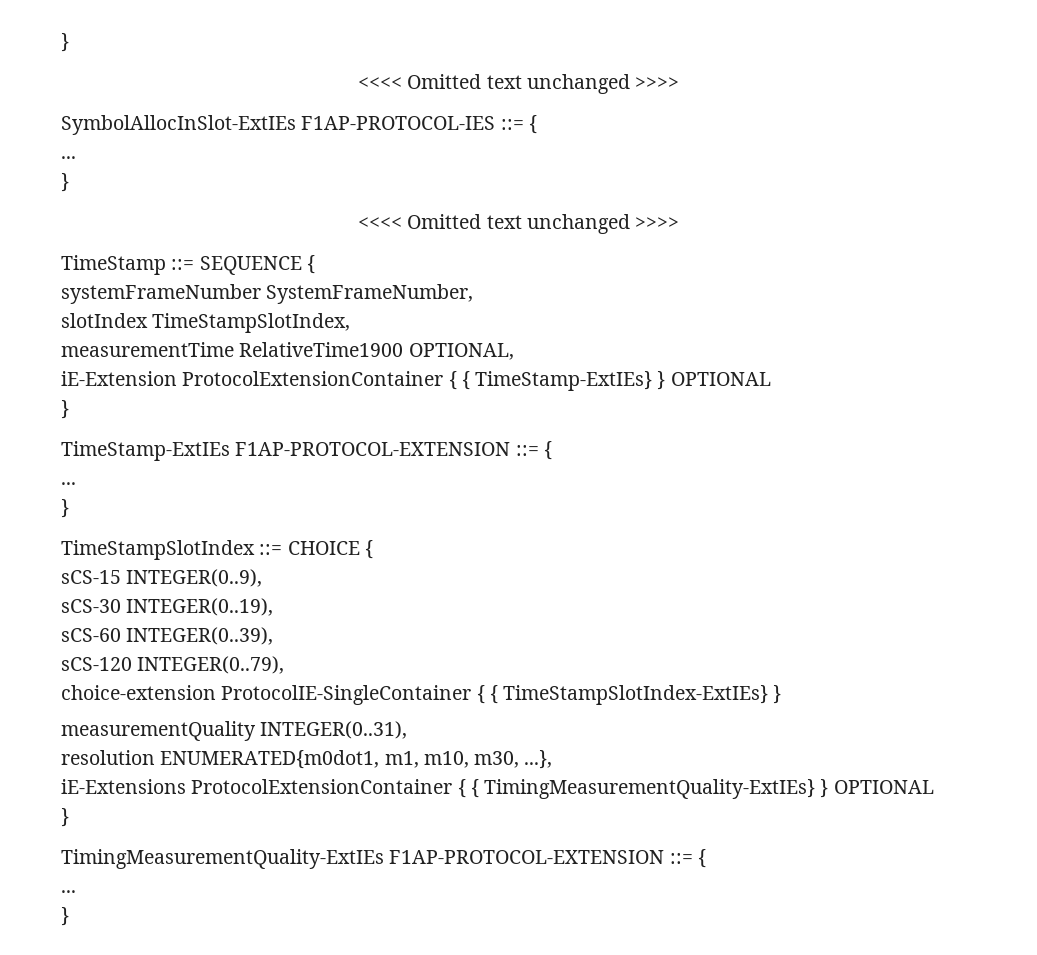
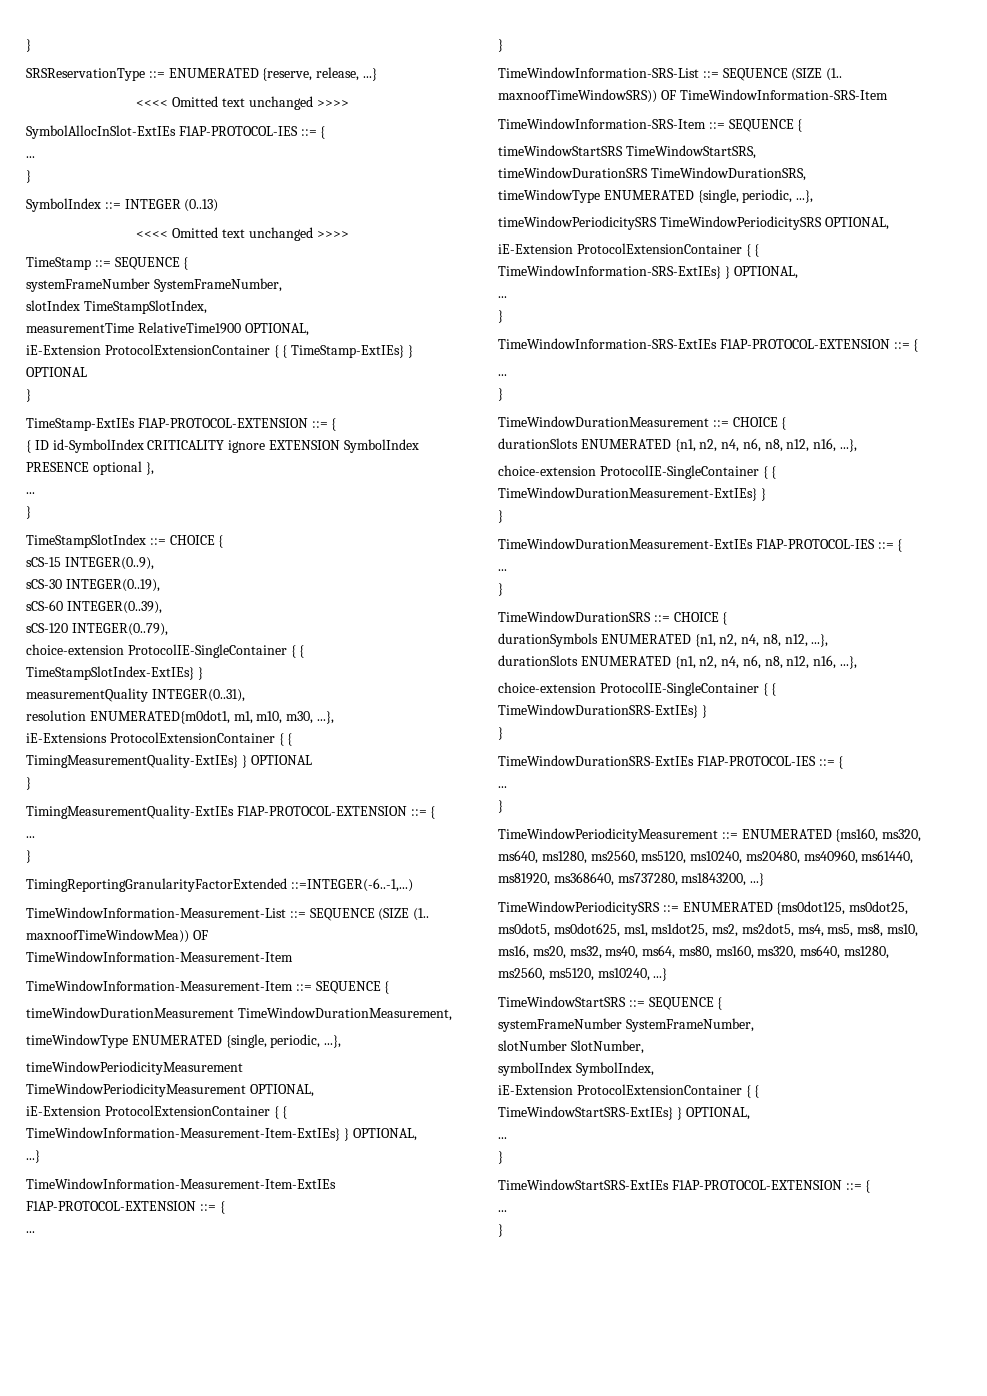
[61,33,69,52] } -> [26,39,31,52] [26,67,377,81] } // SRSReservationType ::= ENUMERATED {reserve, release, ...}
(69, 182) none -> [26,198,219,212] // SymbolIndex ::= INTEGER (0..13)
(552, 450) none -> [26,439,419,453] [26,461,154,475] // { ID id-SymbolIndex CRITICALITY ignore EXTENSION SymbolIndex PRESENCE optional },
(69, 916) none -> [26,878,413,892] [26,907,430,921] [26,929,208,943] [26,951,293,962] [26,980,390,994] [26,1007,452,1021] [26,1034,342,1048] [26,1061,243,1075] [26,1083,314,1097] [26,1105,288,1119] [26,1127,417,1141] [26,1150,40,1163] [26,1178,336,1189] [26,1201,225,1214] [26,1231,35,1233] [498,39,503,52] [498,67,843,81] [498,89,888,103] [498,118,803,132] [498,145,756,159] [498,167,806,181] [498,189,814,203] [498,216,889,230] [498,243,760,257] [498,265,798,279] [498,296,507,298] [498,310,503,323] [498,338,919,352] [498,374,507,376] [498,388,503,401] [498,416,787,430] [498,438,858,452] [498,465,777,479] [498,487,766,501] [498,510,503,523] [498,538,903,552] [498,569,507,571] [498,583,503,596] [498,611,728,625] [498,633,829,647] [498,655,858,669] [498,682,777,696] [498,704,707,718] [498,727,503,740] [498,755,844,769] [498,786,507,788] [498,800,503,813] [498,828,922,842] [498,850,914,864] [498,872,765,886] [498,901,909,915] [498,923,919,937] [498,945,890,959] [498,967,668,981] [498,996,723,1010] [498,1018,754,1032] [498,1040,644,1054] [498,1062,654,1076] [498,1084,760,1098] [498,1106,750,1120] [498,1137,507,1139] [498,1151,503,1164] [498,1179,871,1193] [498,1210,507,1212] [498,1224,503,1237] // TimingReportingGranularityFactorExtended ::=INTEGER(-6..-1,...) // TimeWindowInformation-Measurement-List ::= SEQUENCE (SIZE (1.. maxnoofTimeWindowMea)) OF TimeWindowInformation-Measurement-Item // TimeWindowInformation-Measurement-Item ::= SEQUENCE { // timeWindowDurationMeasurement TimeWindowDurationMeasurement, // timeWindowType ENUMERATED {single, periodic, ...}, // timeWindowPeriodicityMeasurement TimeWindowPeriodicityMeasurement OPTIONAL, // iE-Extension ProtocolExtensionContainer { { TimeWindowInformation-Measurement-Item-ExtIEs} } OPTIONAL, // ...} // TimeWindowInformation-Measurement-Item-ExtIEs F1AP-PROTOCOL-EXTENSION ::= { // ... // } // TimeWindowInformation-SRS-List ::= SEQUENCE (SIZE (1.. maxnoofTimeWindowSRS)) OF TimeWindowInformation-SRS-Item // TimeWindowInformation-SRS-Item ::= SEQUENCE { // timeWindowStartSRS TimeWindowStartSRS, // timeWindowDurationSRS TimeWindowDurationSRS, // timeWindowType ENUMERATED {single, periodic, ...}, // timeWindowPeriodicitySRS TimeWindowPeriodicitySRS OPTIONAL, // iE-Extension ProtocolExtensionContainer { { TimeWindowInformation-SRS-ExtIEs} } OPTIONAL, // ... // } // TimeWindowInformation-SRS-ExtIEs F1AP-PROTOCOL-EXTENSION ::= { // ... // } // TimeWindowDurationMeasurement ::= CHOICE { // durationSlots ENUMERATED {n1, n2, n4, n6, n8, n12, n16, ...}, // choice-extension ProtocolIE-SingleContainer { { TimeWindowDurationMeasurement-ExtIEs} } // } // TimeWindowDurationMeasurement-ExtIEs F1AP-PROTOCOL-IES ::= { // ... // } // TimeWindowDurationSRS ::= CHOICE { // durationSymbols ENUMERATED {n1, n2, n4, n8, n12, ...}, // durationSlots ENUMERATED {n1, n2, n4, n6, n8, n12, n16, ...}, // choice-extension ProtocolIE-SingleContainer { { TimeWindowDurationSRS-ExtIEs} } // } // TimeWindowDurationSRS-ExtIEs F1AP-PROTOCOL-IES ::= { // ... // } // TimeWindowPeriodicityMeasurement ::= ENUMERATED {ms160, ms320, ms640, ms1280, ms2560, ms5120, ms10240, ms20480, ms40960, ms61440, ms81920, ms368640, ms737280, ms1843200, ...} // TimeWindowPeriodicitySRS ::= ENUMERATED {ms0dot125, ms0dot25, ms0dot5, ms0dot625, ms1, ms1dot25, ms2, ms2dot5, ms4, ms5, ms8, ms10, ms16, ms20, ms32, ms40, ms64, ms80, ms160, ms320, ms640, ms1280, ms2560, ms5120, ms10240, ...} // TimeWindowStartSRS ::= SEQUENCE { // systemFrameNumber SystemFrameNumber, // slotNumber SlotNumber, // symbolIndex SymbolIndex, // iE-Extension ProtocolExtensionContainer { { TimeWindowStartSRS-ExtIEs} } OPTIONAL, // ... // } // TimeWindowStartSRS-ExtIEs F1AP-PROTOCOL-EXTENSION ::= { // ... // }

